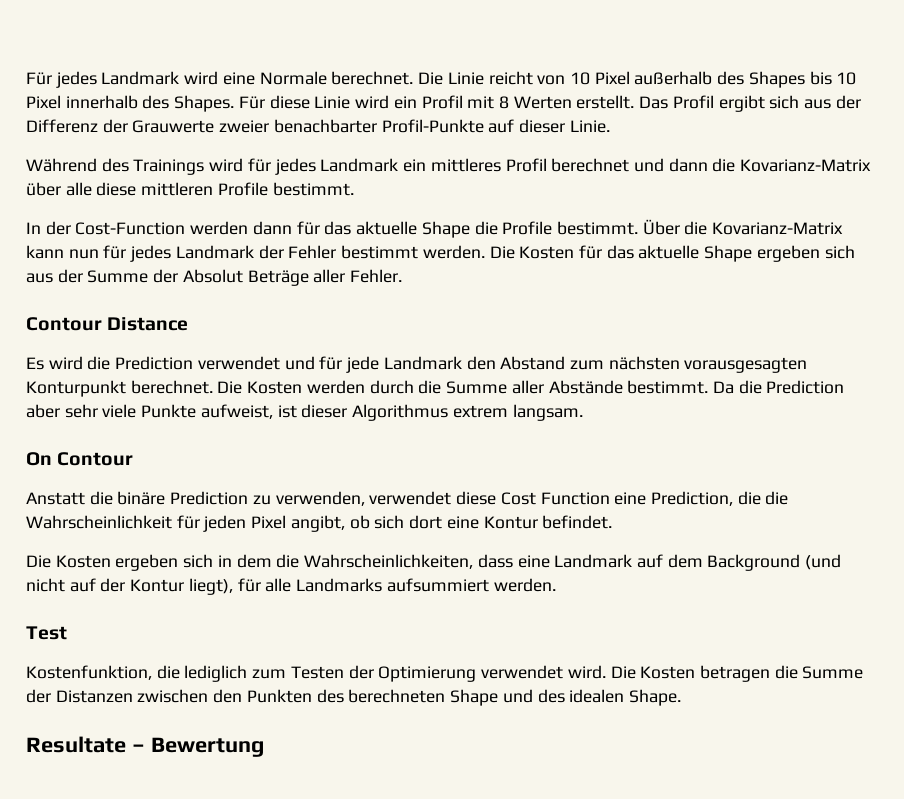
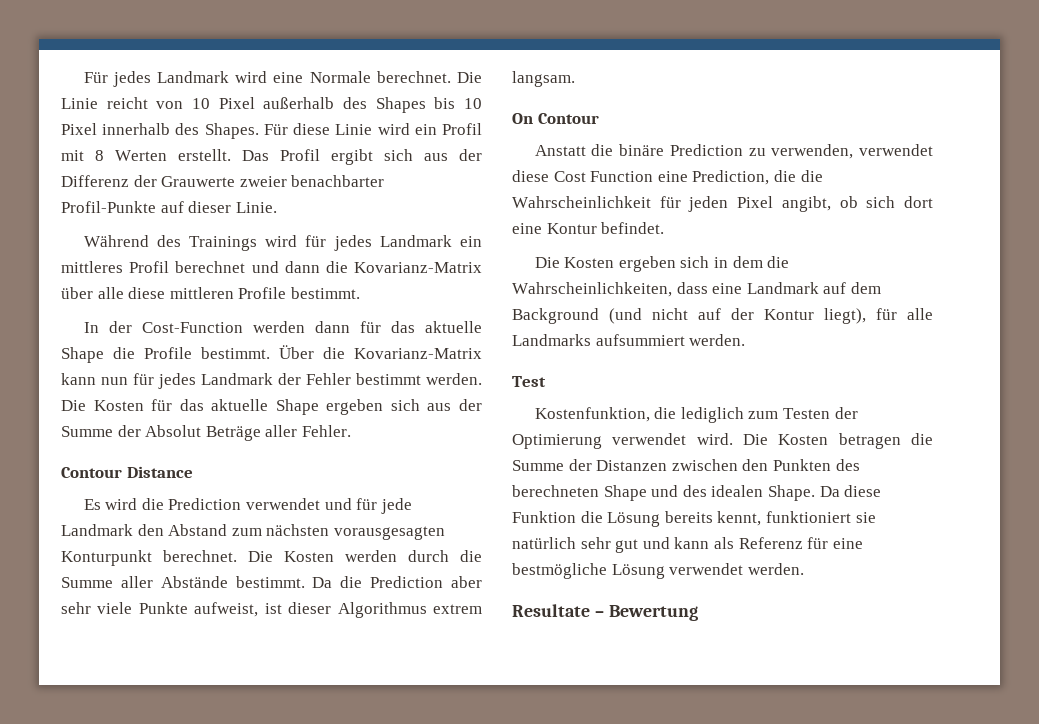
(681, 697) none -> [819,485,882,497] [512,511,876,527] [512,537,863,553] [512,563,804,579] Da diese Funktion die Lösung bereits kennt, funktioniert sie natürlich sehr gut und kann als Referenz für eine bestmögliche Lösung verwendet werden.

